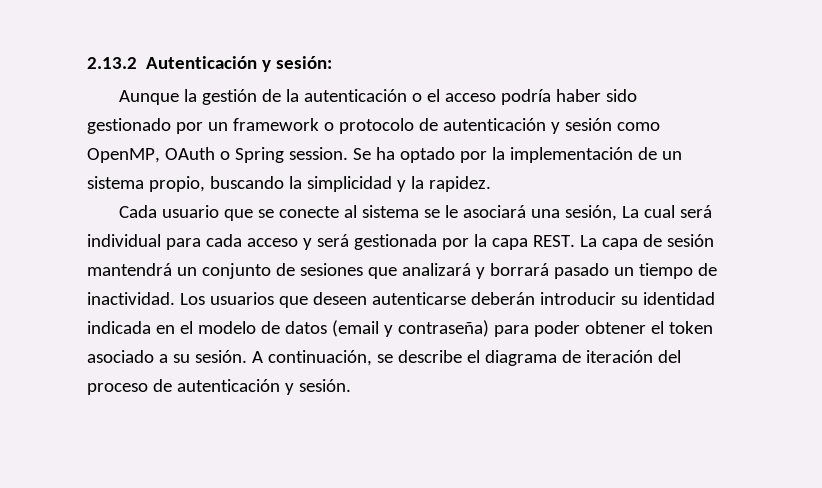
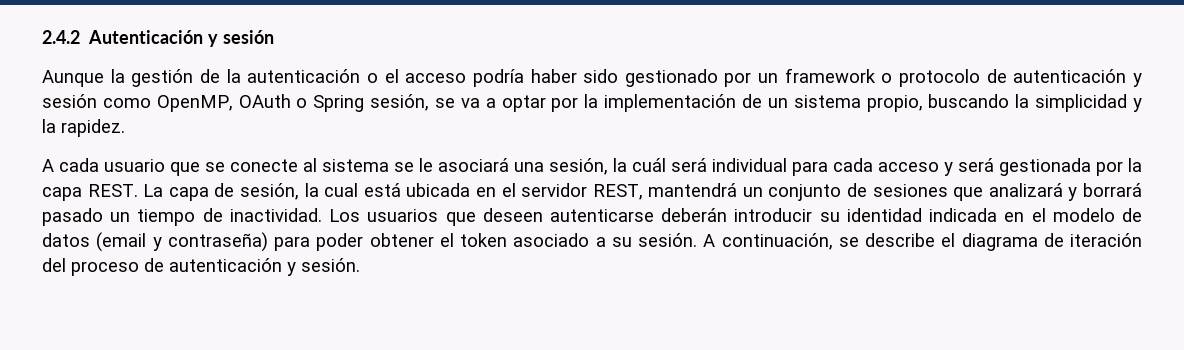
[87,57,137,69] 2.13.2 -> [42,30,80,44] 2.4.2
[276,56,333,69] sesión: -> [222,30,274,44] sesión
[288,147,455,163] session. Se ha optado -> [370,94,546,112] sesión, se va a optar
[118,205,157,218] Cada -> [42,158,99,172] A cada
[621,205,675,218] La cual -> [613,158,666,172] la cuál
[666,234,714,247] sesión -> [239,183,643,200] sesión, la cual está ubicada en el servidor REST,

